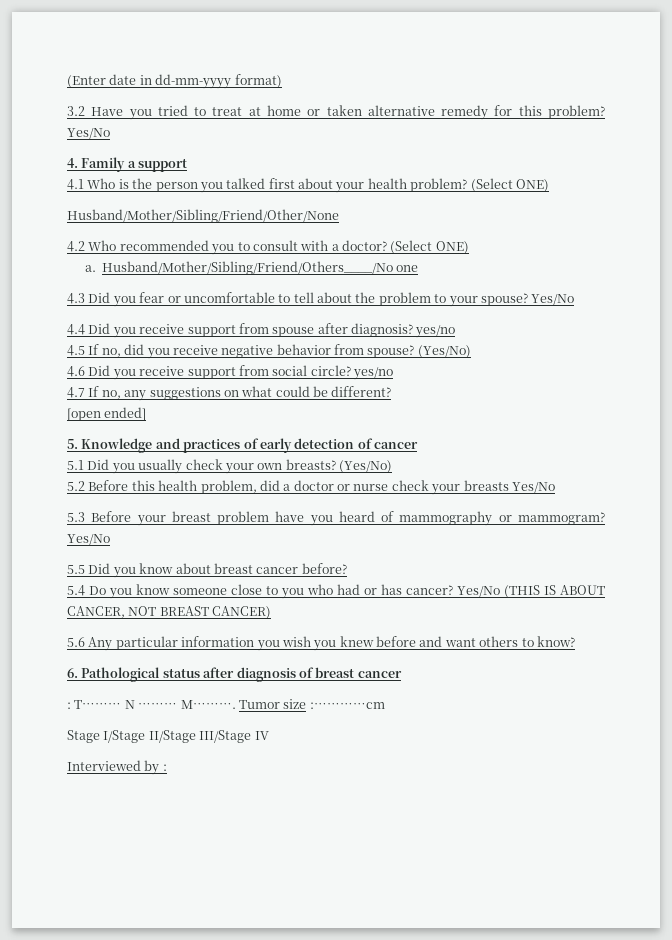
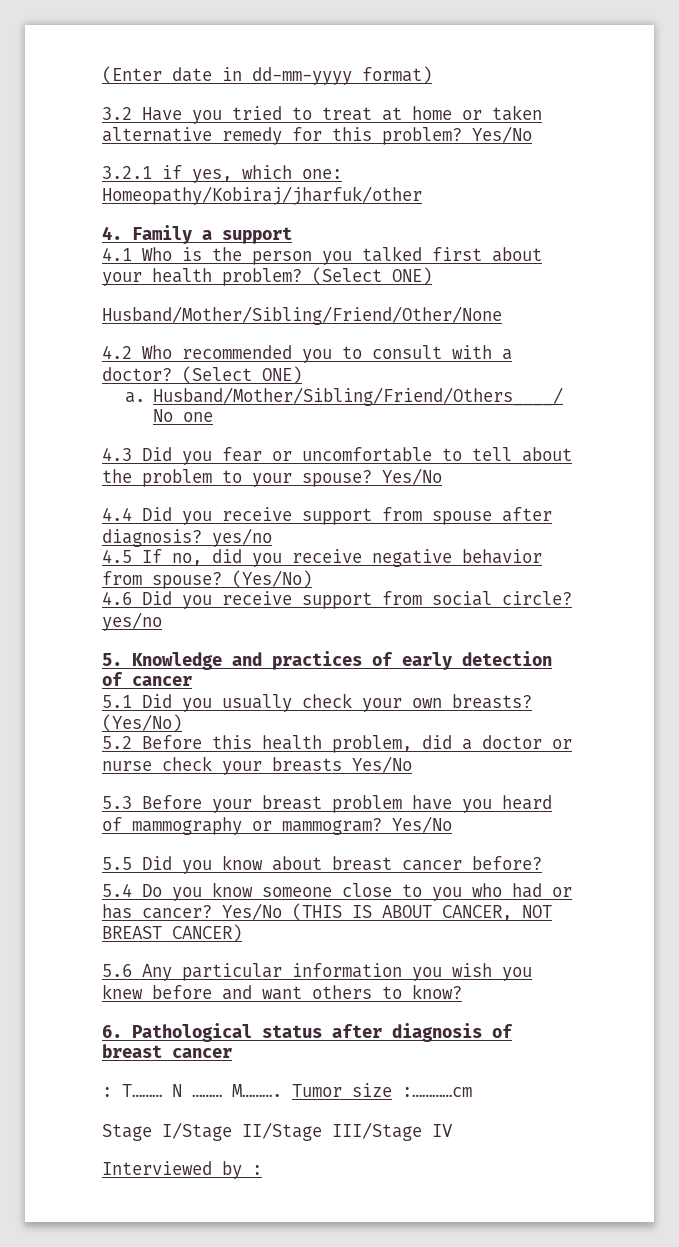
(110, 134) none -> [102,165,342,183] [102,186,422,205] // 3.2.1 if yes, which one: Homeopathy/Kobiraj/jharfuk/other
[67,386,392,401] [67,407,147,421] // 4.7 If no, any suggestions on what could be different? // [open ended] -> (162, 621) none

